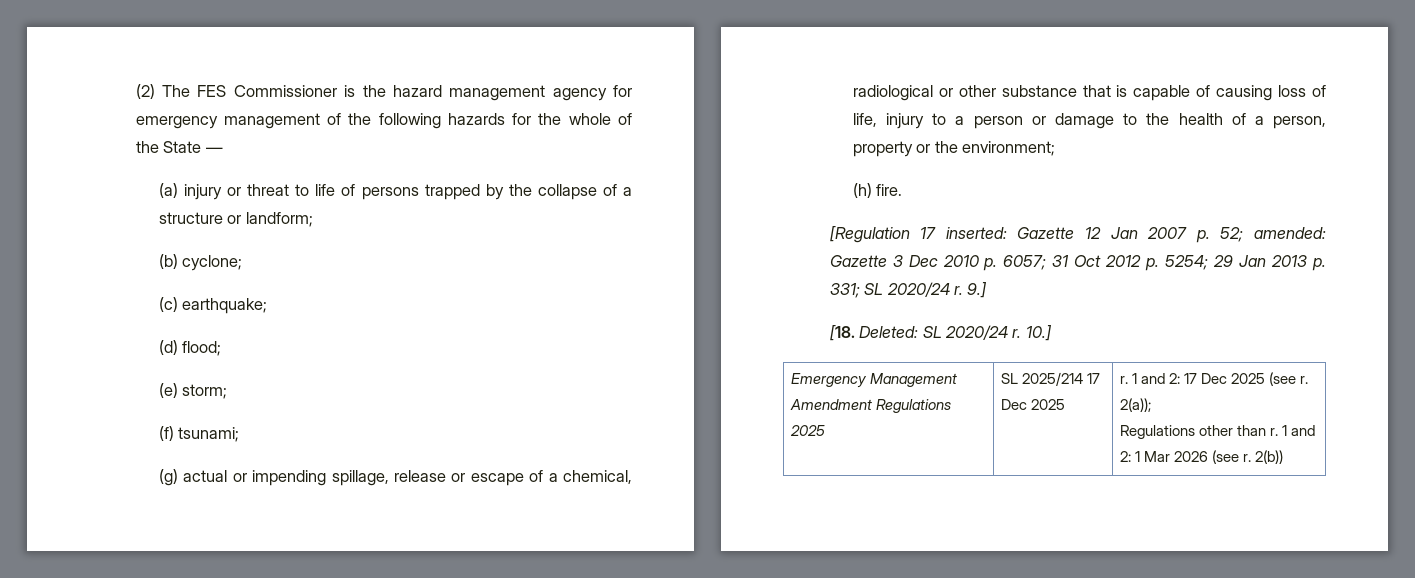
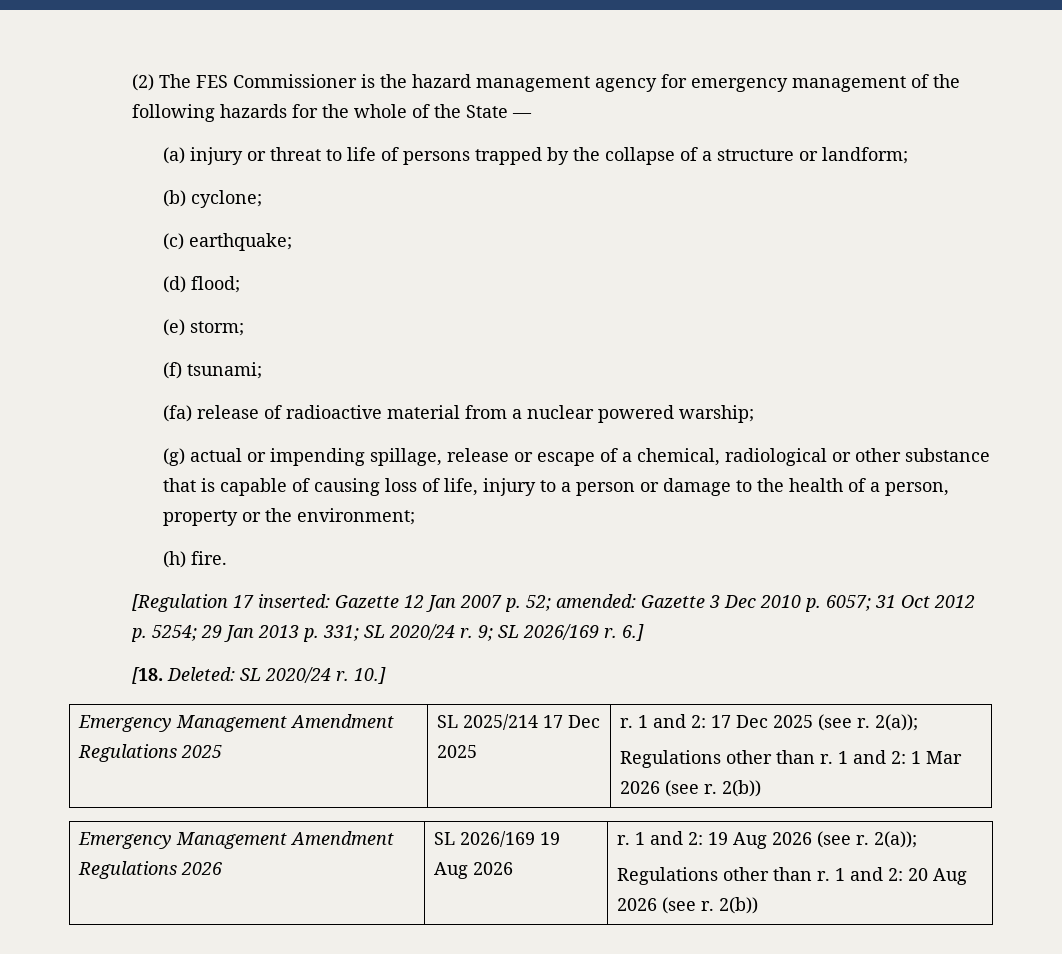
(240, 434) none -> [163,405,755,423] // (fa) release of radioactive material from a nuclear powered warship;
[967,282,988,298] 9.] -> [477,624,644,641] 9; SL 2026/169 r. 6.]
(1284, 457) none -> [78,831,395,849] [78,861,223,879] [434,831,561,847] [434,862,514,879] [617,831,918,849] [617,867,968,885] [617,897,759,914] // Emergency Management Amendment Regulations 2026 | SL 2026/169 19 Aug 2026 | r. 1 and 2: 19 Aug 2026 (see r. 2(a)); // Regulations other than r. 1 and 2: 20 Aug 2026 (see r. 2(b))

